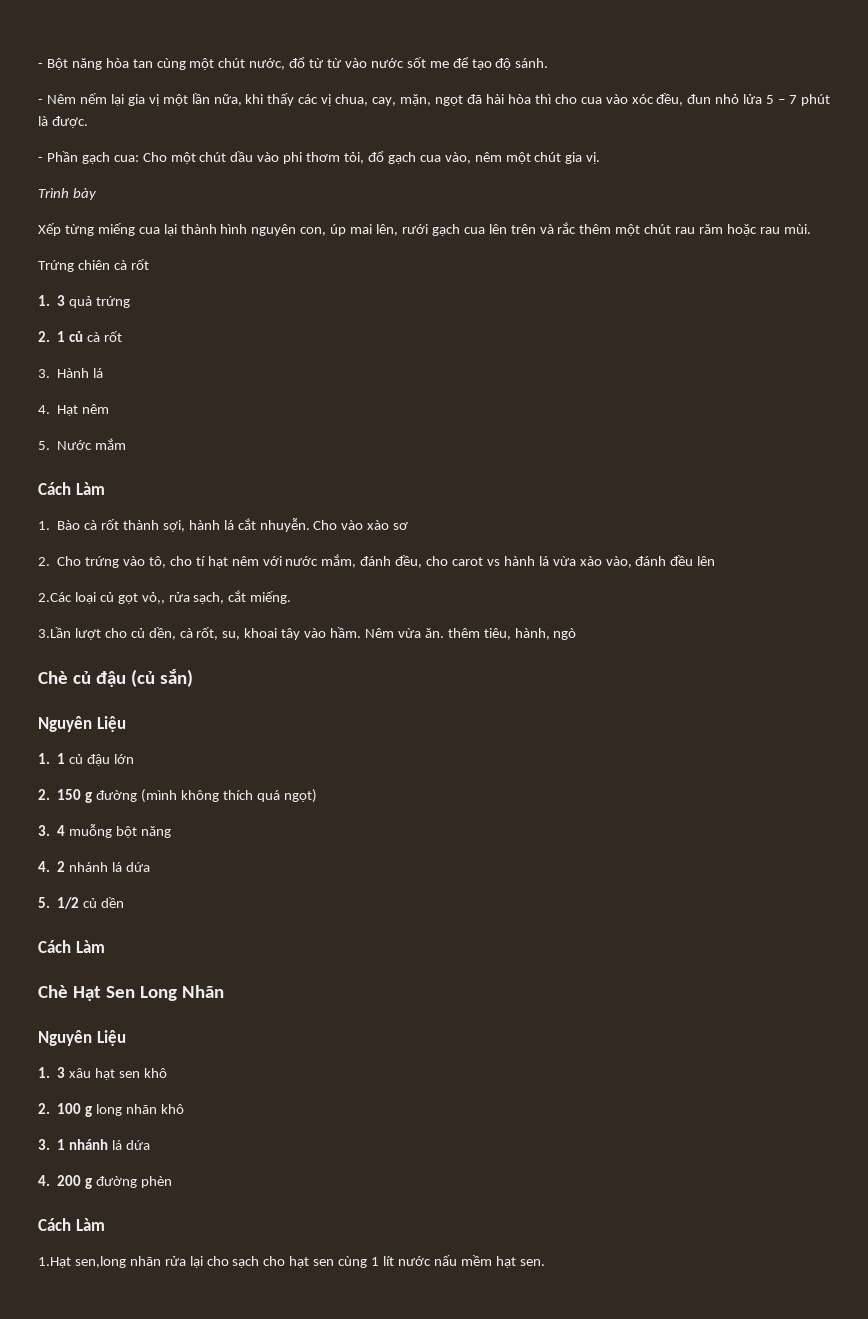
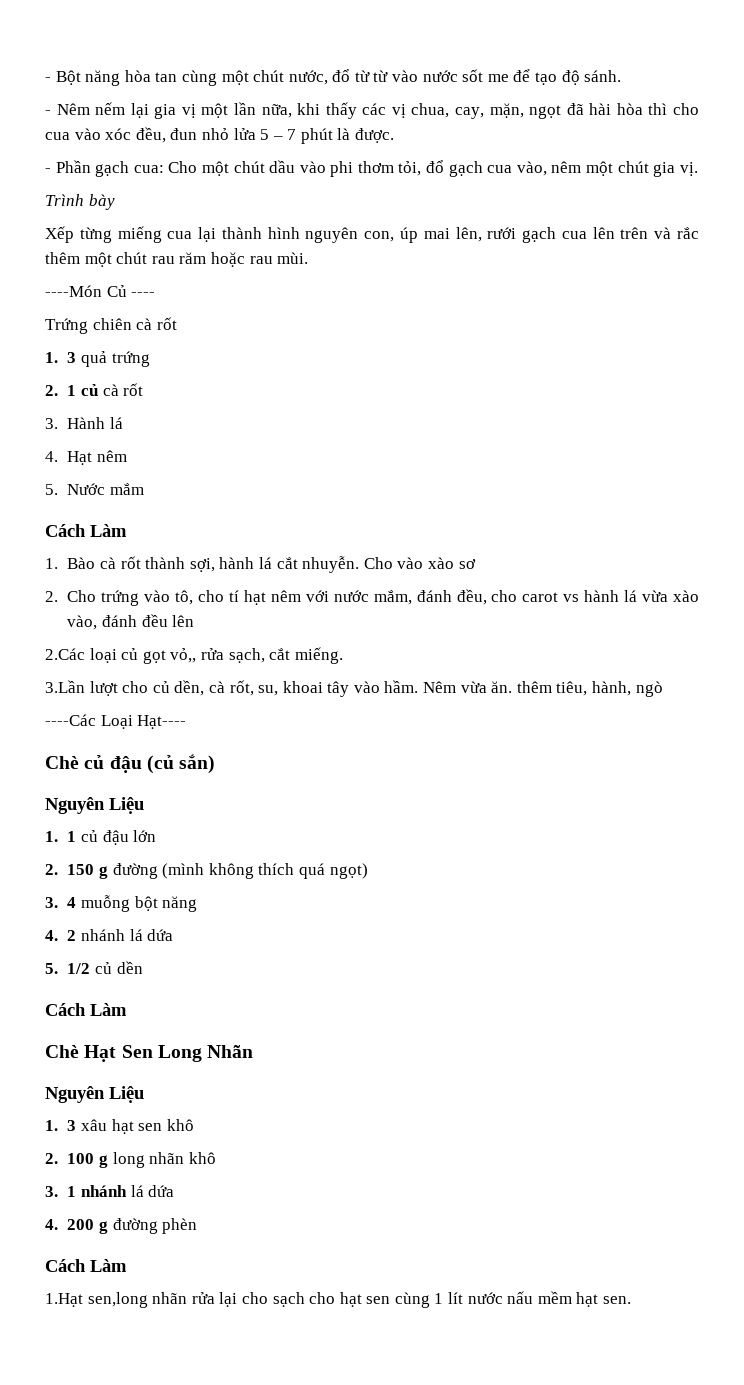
(811, 229) none -> [45,285,156,297] // ----Món Củ ----
(577, 634) none -> [45,714,187,729] // ----Các Loại Hạt----

